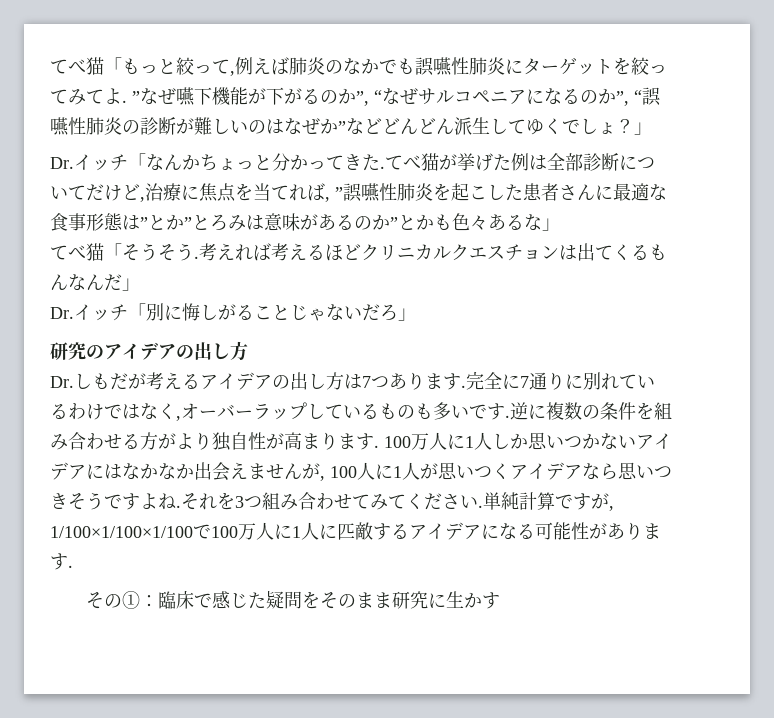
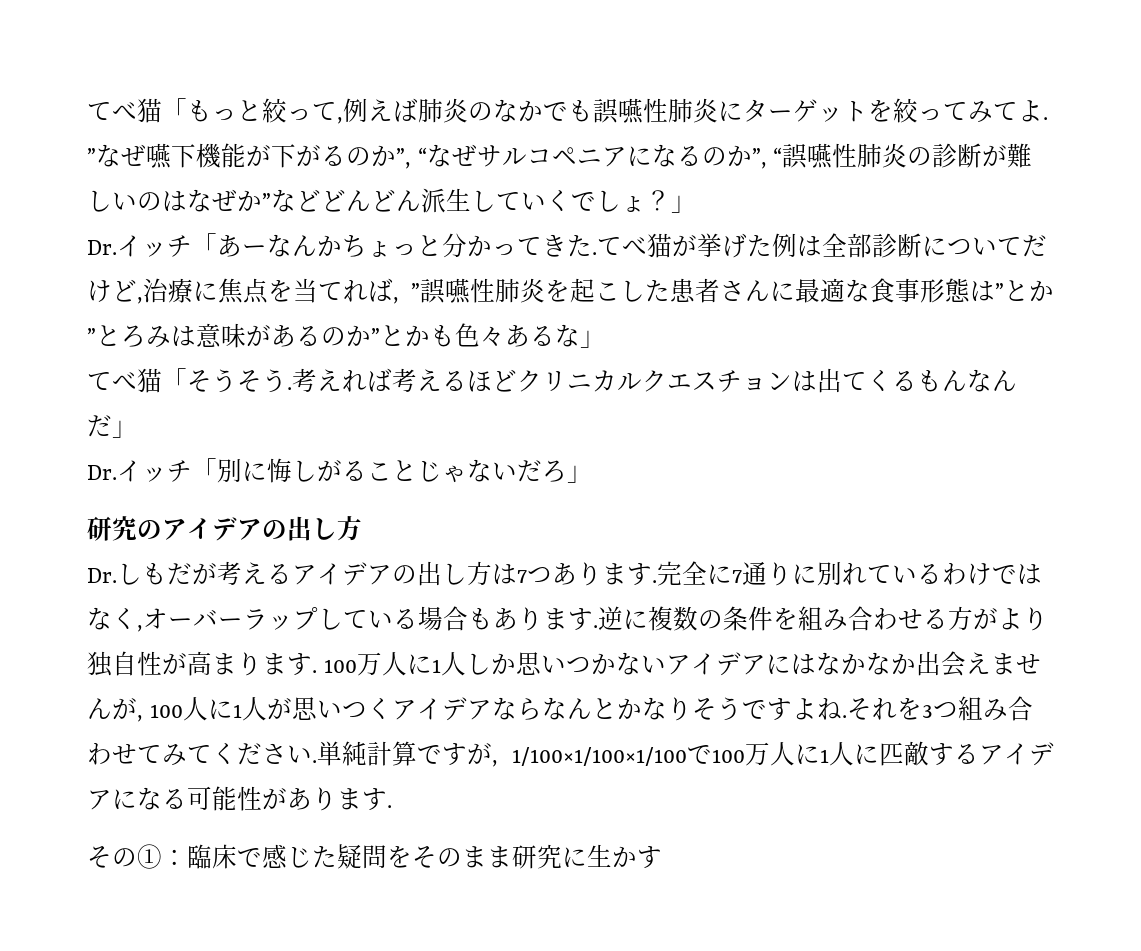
[526,119,544,135] ゆ -> [521,192,546,210] い
(146, 161) none -> [217,235,267,257] あー
[379,402,487,420] ものも多いで -> [418,606,568,631] 場合もありま
[618,462,672,480] [50,493,68,509] 思いつき -> [541,697,692,721] なんとかなり

